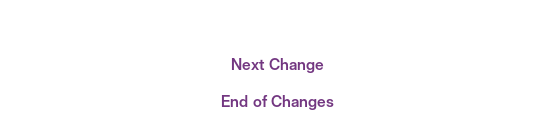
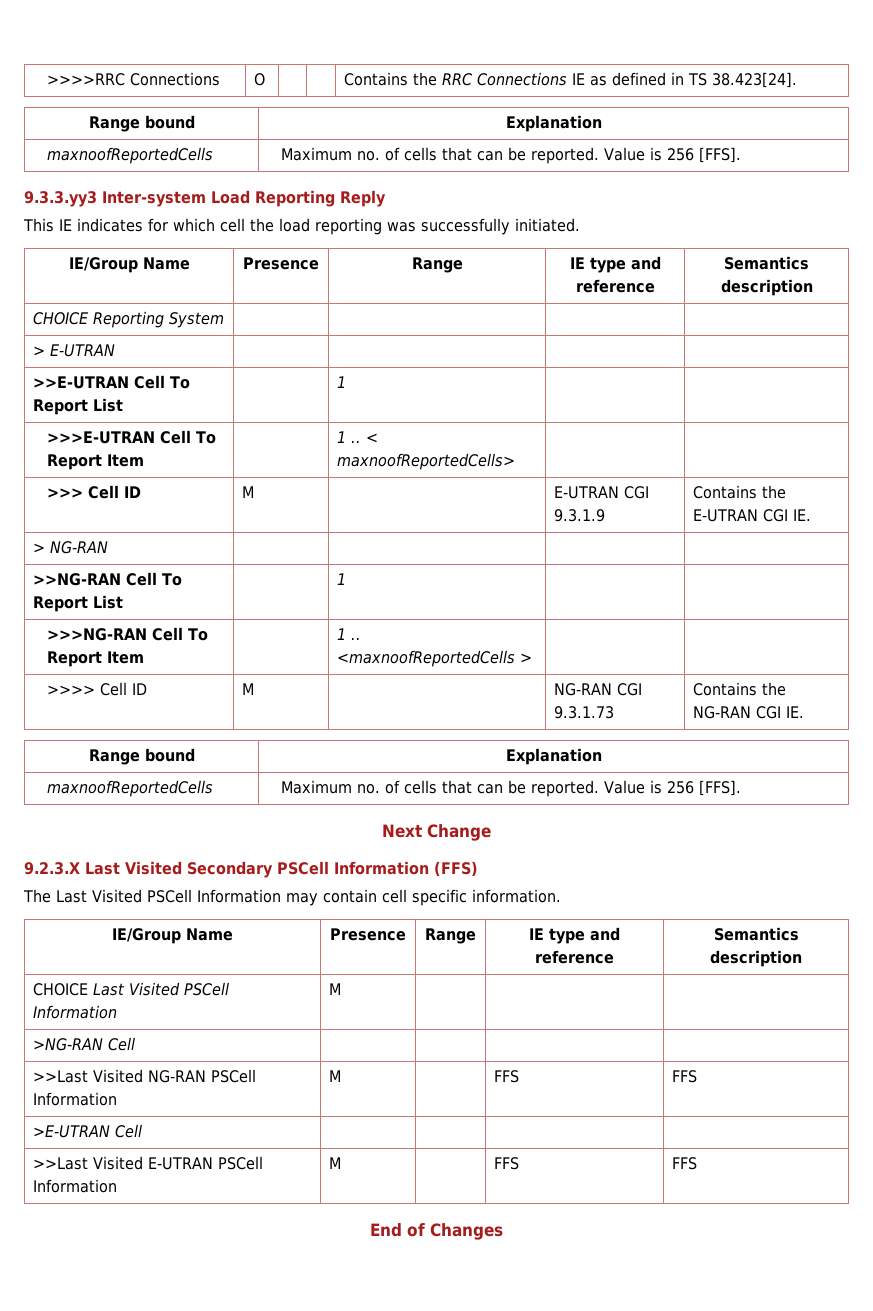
[231,58,324,73] Next Change -> [46,72,220,86] [254,73,266,86] [344,72,798,88] [88,115,195,132] [505,115,602,132] [46,147,213,164] [280,147,741,164] [24,190,386,207] [23,218,580,235] [68,257,190,273] [243,257,319,270] [411,257,463,273] [569,256,661,273] [575,279,655,293] [724,256,809,270] [720,279,813,296] [33,311,225,328] [33,344,116,357] [33,375,191,389] [33,398,124,415] [337,376,347,388] [46,430,216,444] [46,454,144,470] [337,431,379,443] [337,453,516,470] [46,485,141,499] [242,486,255,498] [554,486,650,499] [554,509,606,522] [693,485,787,499] [693,509,812,522] [33,541,109,554] [33,572,183,586] [33,595,124,612] [337,573,347,585] [46,627,208,641] [46,651,144,667] [337,628,362,640] [337,650,533,667] [46,682,147,696] [242,683,255,695] [554,683,643,696] [554,706,615,719] [693,682,787,696] [693,706,805,719] [88,748,195,765] [505,748,602,765] [46,780,213,797] [280,780,741,797] [382,824,491,841] [24,861,478,878] [23,889,561,906] [111,928,233,944] [330,928,406,941] [425,928,476,944] [529,927,620,944] [535,950,614,964] [713,927,799,941] [710,950,802,967] [33,982,230,996] [33,1005,118,1019] [329,983,342,995] [33,1037,136,1051] [33,1069,257,1083] [33,1092,118,1106] [329,1070,342,1082] [494,1070,520,1083] [672,1070,698,1083] [33,1124,143,1138] [33,1156,264,1170] [33,1179,118,1193] [329,1157,342,1169] [494,1157,520,1170] [672,1157,698,1170] >>>>RRC Connections | O | | | Contains the RRC Connections IE as defined in TS 38.423[24]. // Range bound | Explanation // maxnoofReportedCells | Maximum no. of cells that can be reported. Value is 256 [FFS]. // 9.3.3.yy3 Inter-system Load Reporting Reply // This IE indicates for which cell the load reporting was successfully initiated. // IE/Group Name | Presence | Range | IE type and reference | Semantics description // CHOICE Reporting System | | | | // > E-UTRAN | | | | // >>E-UTRAN Cell To Report List | | 1 | | // >>>E-UTRAN Cell To Report Item | | 1 .. < maxnoofReportedCells> | | // >>> Cell ID | M | | E-UTRAN CGI 9.3.1.9 | Contains the E-UTRAN CGI IE. // > NG-RAN | | | | // >>NG-RAN Cell To Report List | | 1 | | // >>>NG-RAN Cell To Report Item | | 1 .. <maxnoofReportedCells > | | // >>>> Cell ID | M | | NG-RAN CGI 9.3.1.73 | Contains the NG-RAN CGI IE. // Range bound | Explanation // maxnoofReportedCells | Maximum no. of cells that can be reported. Value is 256 [FFS]. // Next Change // 9.2.3.X Last Visited Secondary PSCell Information (FFS) // The Last Visited PSCell Information may contain cell specific information. // IE/Group Name | Presence | Range | IE type and reference | Semantics description // CHOICE Last Visited PSCell Information | M | | | // >NG-RAN Cell | | | | // >>Last Visited NG-RAN PSCell Information | M | | FFS | FFS // >E-UTRAN Cell | | | | // >>Last Visited E-UTRAN PSCell Information | M | | FFS | FFS

